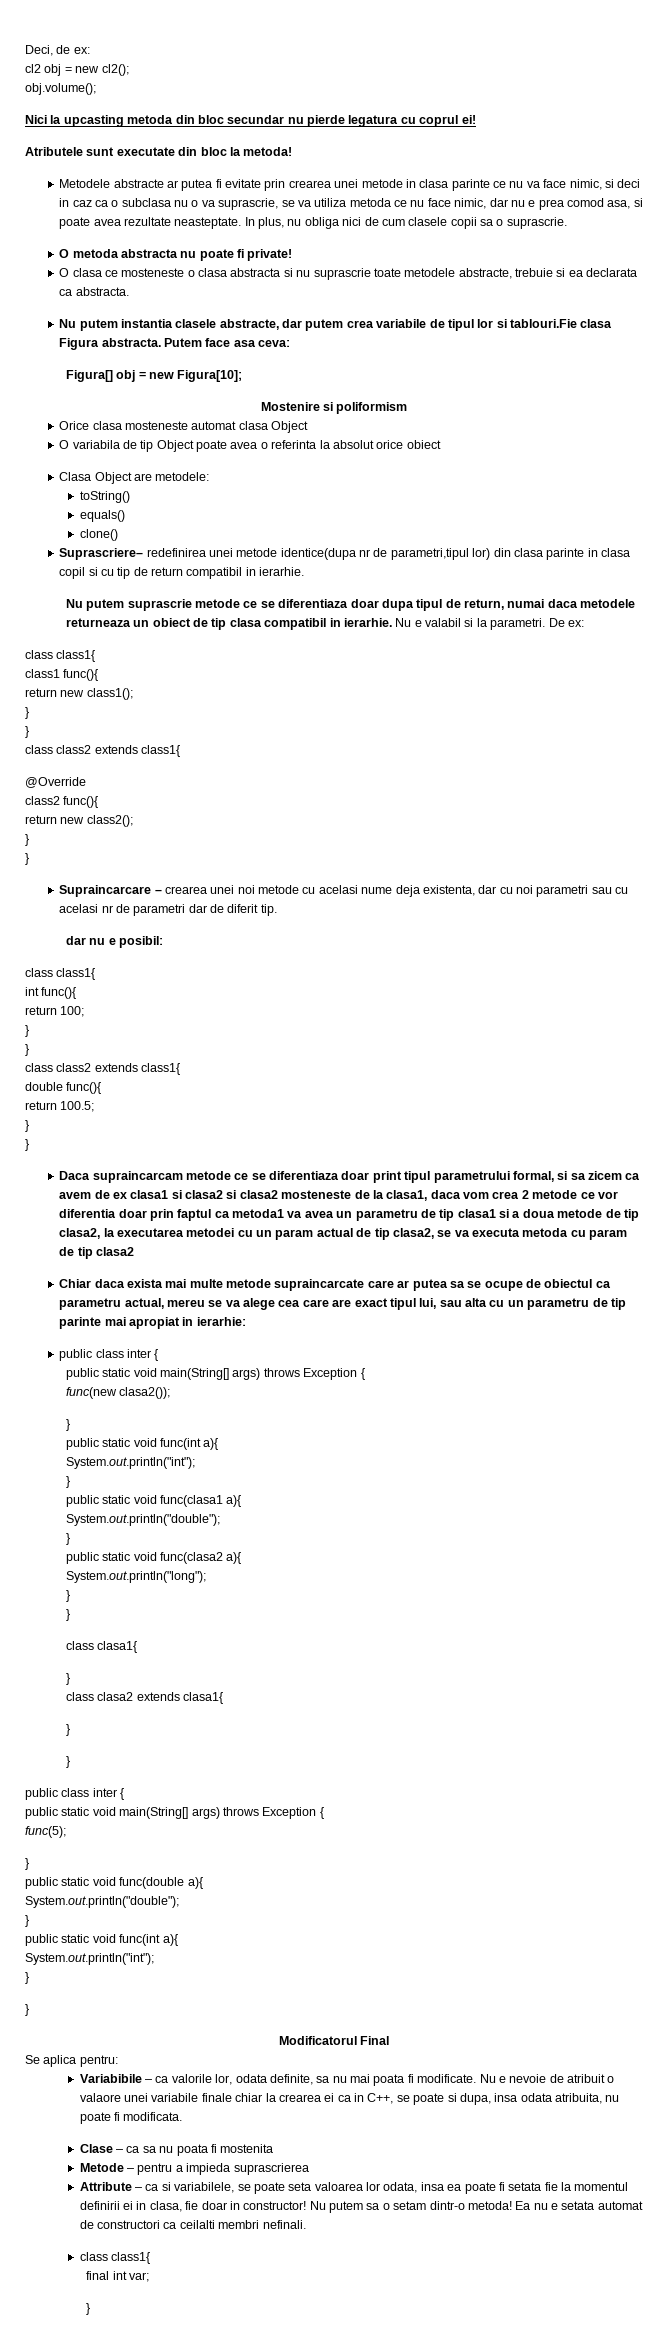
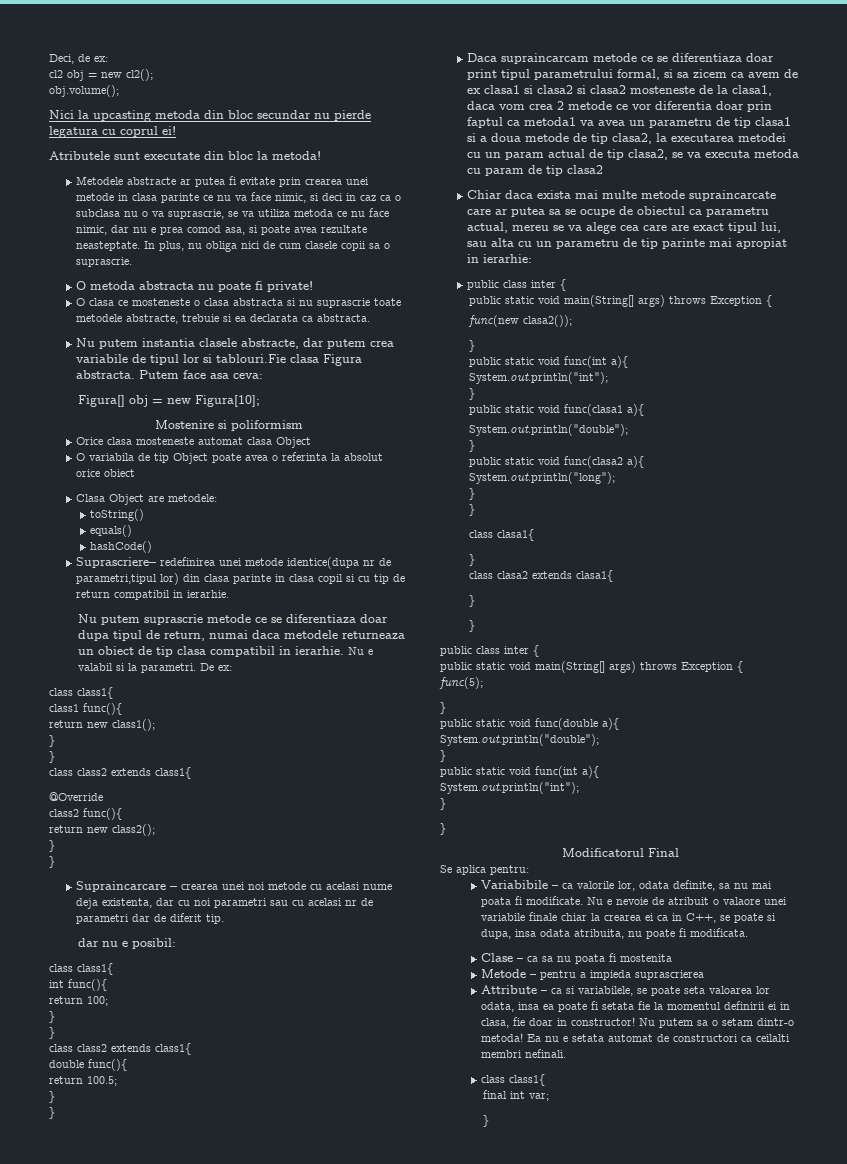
[79,529,118,541] clone() -> [90,541,153,553] hashCode()

